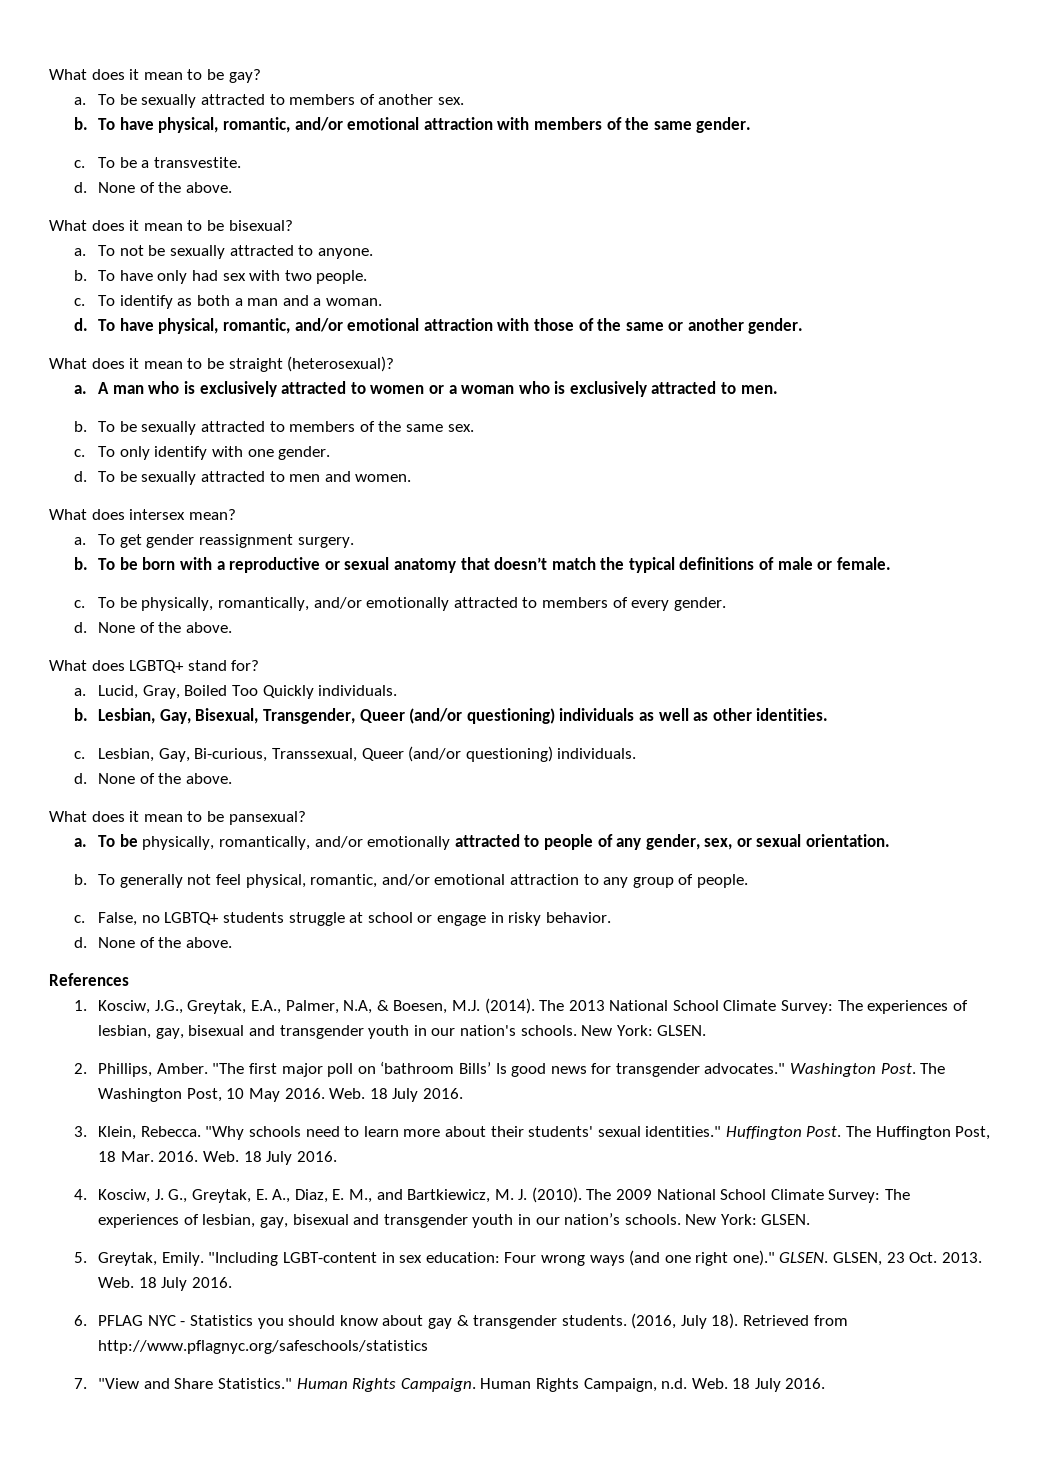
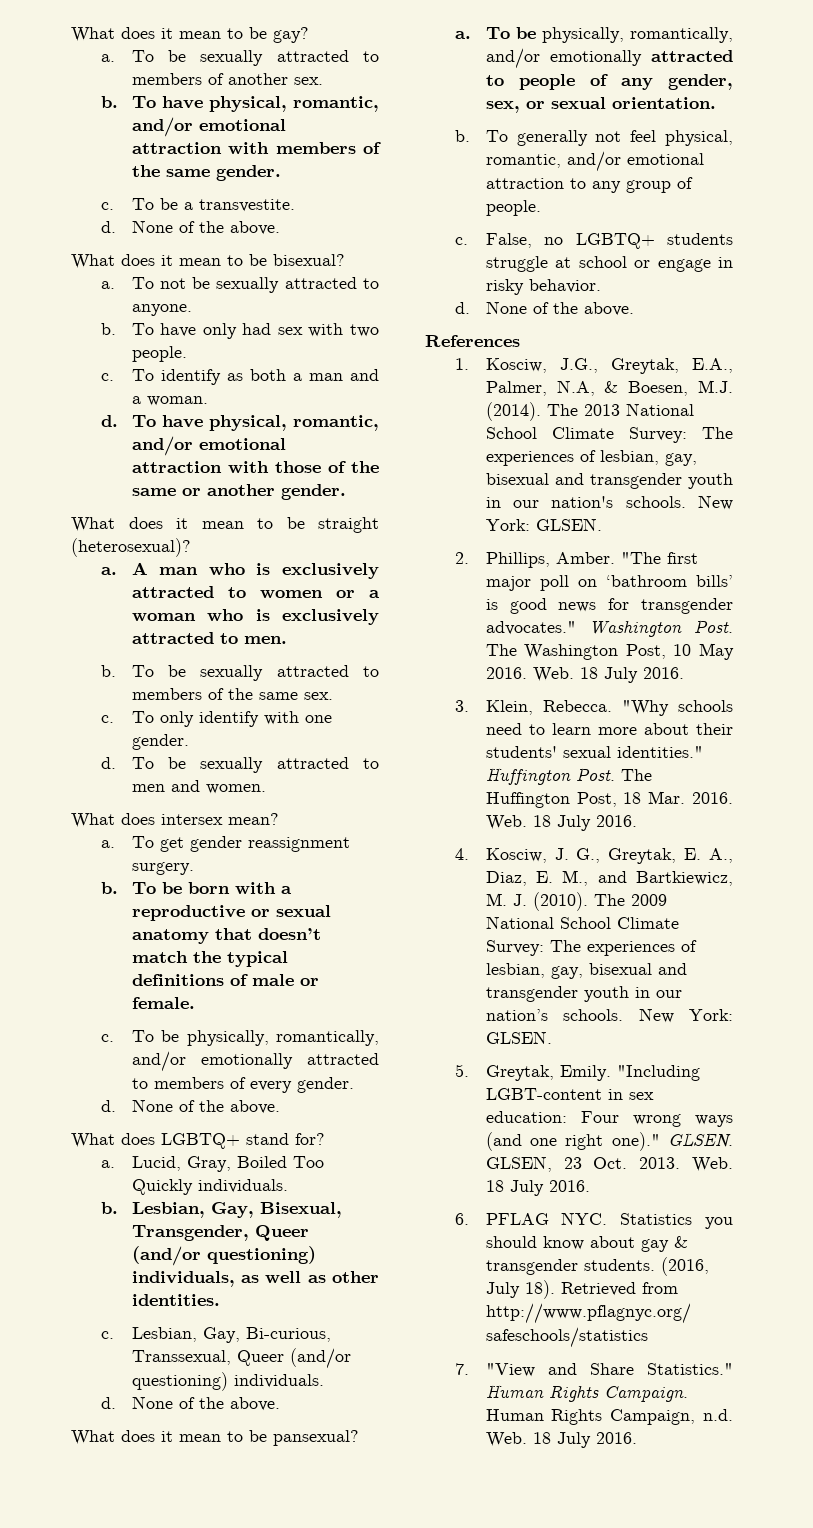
[559,708,635,721] individuals -> [131,1271,235,1287] individuals,
[458,1062,507,1074] Bills’ Is -> [696,575,733,587] [485,599,498,610] bills’ is
[147,1315,186,1326] NYC - -> [561,1212,608,1225] NYC.

